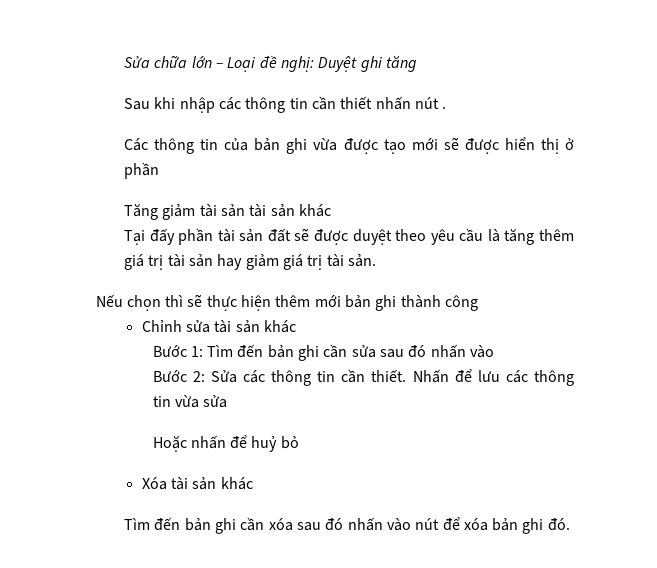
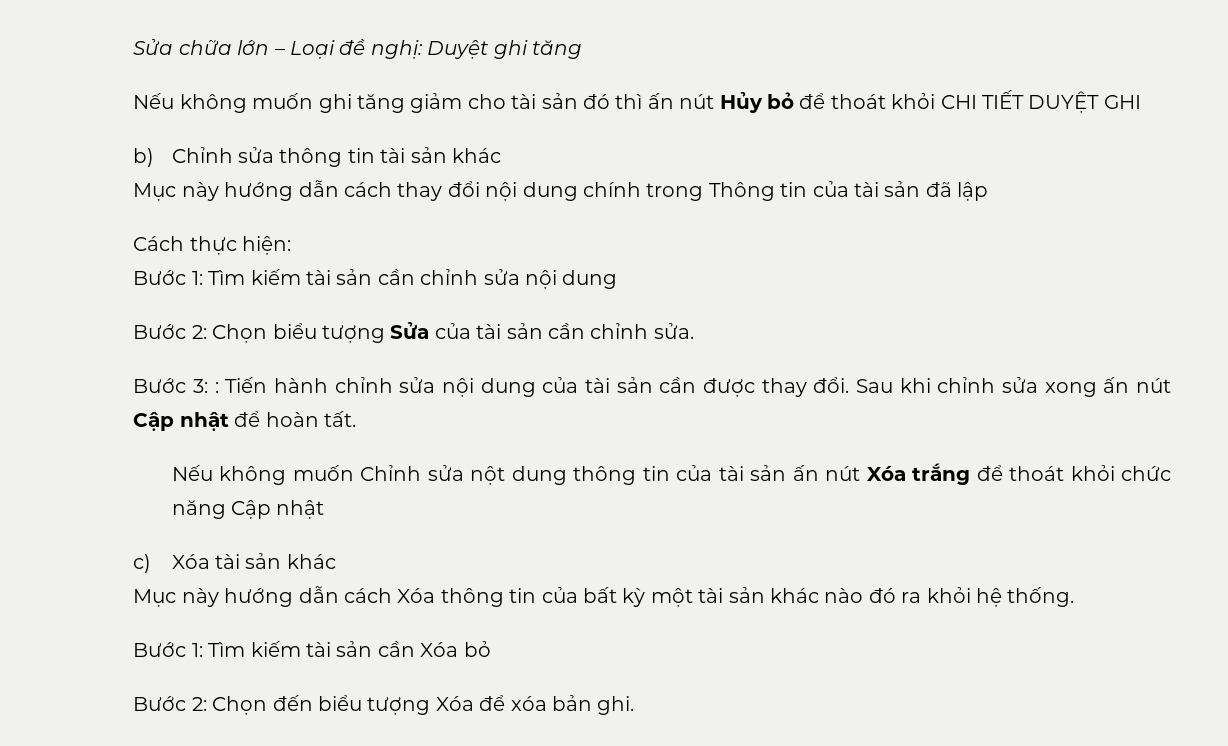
[124,96,447,113] [124,137,574,154] [124,162,160,179] [124,203,331,220] [124,228,574,245] [124,254,376,270] [95,294,479,311] [141,320,296,333] [152,344,495,361] [152,369,575,386] [152,395,228,408] [152,435,299,452] [141,477,253,490] [124,517,440,534] Sau khi nhập các thông tin cần thiết nhấn nút . // Các thông tin của bản ghi vừa được tạo mới sẽ được hiển thị ở phần // Tăng giảm tài sản tài sản khác // Tại đấy phần tài sản đất sẽ được duyệt theo yêu cầu là tăng thêm giá trị tài sản hay giảm giá trị tài sản. // Nếu chọn thì sẽ thực hiện thêm mới bản ghi thành công // Chỉnh sửa tài sản khác // Bước 1: Tìm đến bản ghi cần sửa sau đó nhấn vào // Bước 2: Sửa các thông tin cần thiết. Nhấn để lưu các thông tin vừa sửa // Hoặc nhấn để huỷ bỏ // Xóa tài sản khác // Tìm đến bản ghi cần xóa sau đó nhấn vào nút -> [133,90,1141,113] [133,147,501,167] [133,180,989,201] [133,236,292,255] [133,269,618,289] [133,322,694,343] [133,377,1171,397] [133,411,356,431] [171,463,1171,485] [171,500,325,519] [133,553,336,573] [133,586,1075,607] [133,641,491,657] [133,695,474,715] Nếu không muốn ghi tăng giảm cho tài sản đó thì ấn nút Hủy bỏ để thoát khỏi CHI TIẾT DUYỆT GHI // b) Chỉnh sửa thông tin tài sản khác // Mục này hướng dẫn cách thay đổi nội dung chính trong Thông tin của tài sản đã lập // Cách thực hiện: // Bước 1: Tìm kiếm tài sản cần chỉnh sửa nội dung // Bước 2: Chọn biểu tượng Sửa của tài sản cần chỉnh sửa. // Bước 3: : Tiến hành chỉnh sửa nội dung của tài sản cần được thay đổi. Sau khi chỉnh sửa xong ấn nút Cập nhật để hoàn tất. // Nếu không muốn Chỉnh sửa nột dung thông tin của tài sản ấn nút Xóa trắng để thoát khỏi chức năng Cập nhật // c) Xóa tài sản khác // Mục này hướng dẫn cách Xóa thông tin của bất kỳ một tài sản khác nào đó ra khỏi hệ thống. // Bước 1: Tìm kiếm tài sản cần Xóa bỏ // Bước 2: Chọn đến biểu tượng Xóa
[522,518,570,534] ghi đó. -> [597,696,635,715] ghi.

